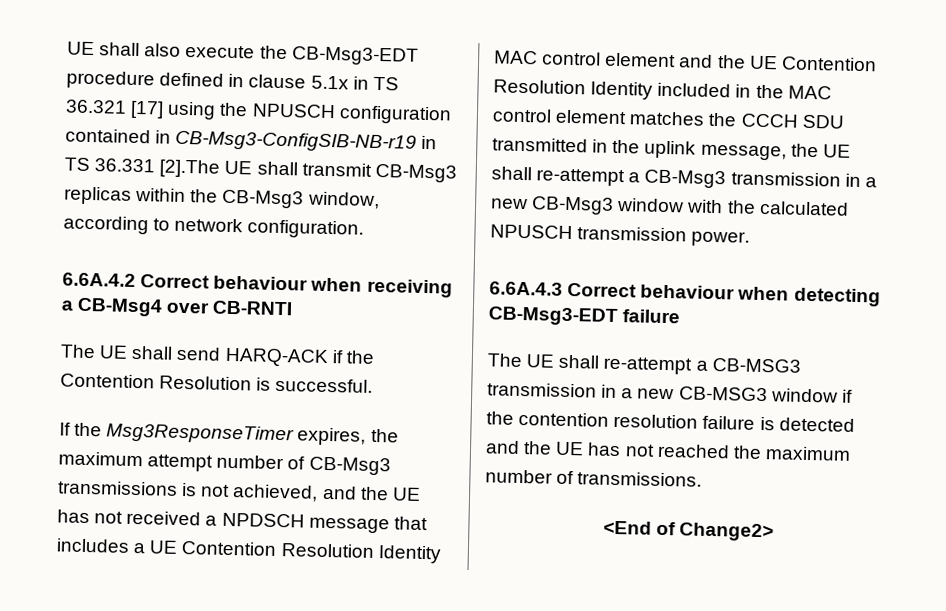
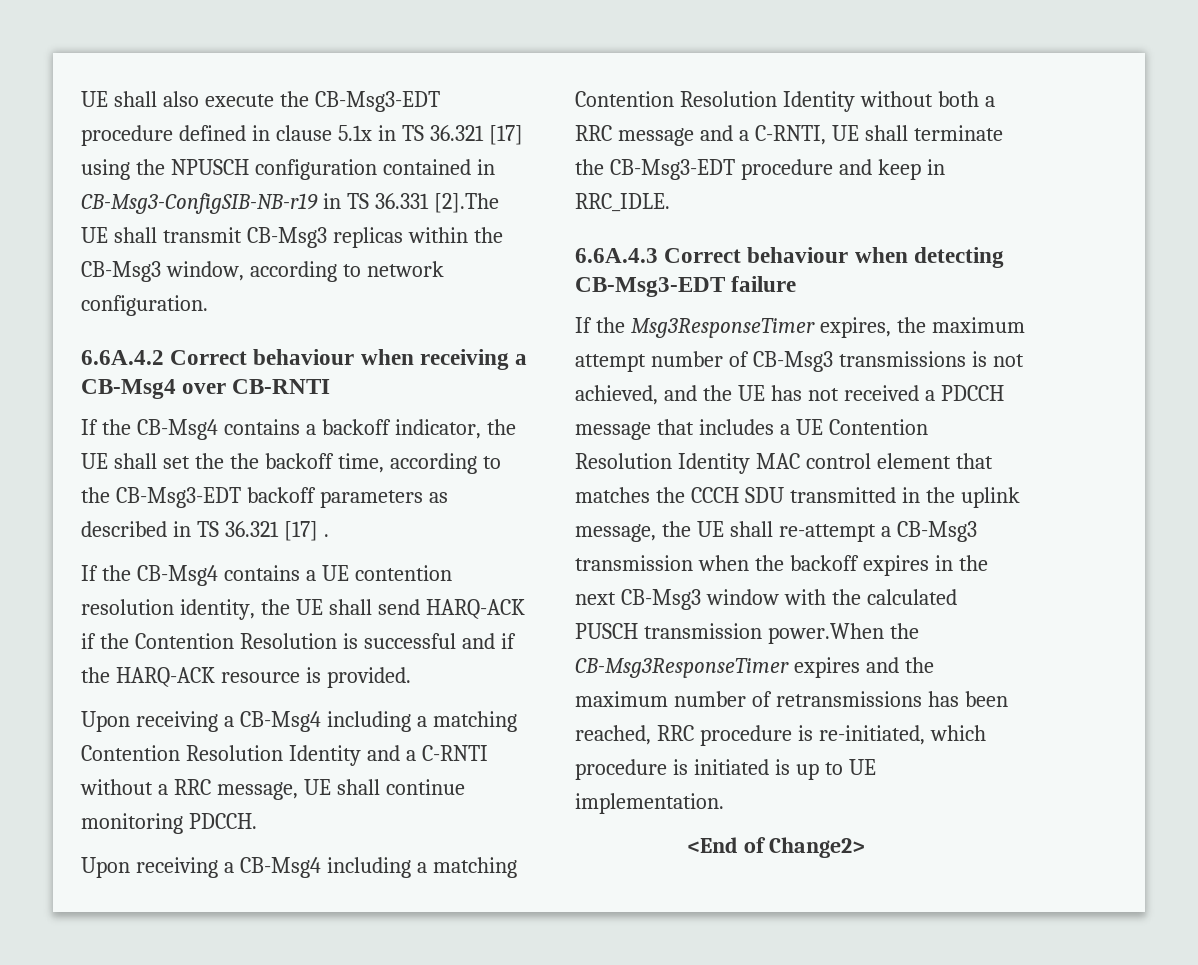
[60,344,96,359] The -> [81,419,516,440] [81,453,501,474] [81,487,448,508] [81,521,329,541] [81,565,452,586] [81,599,290,620] If the CB-Msg4 contains a backoff indicator, the UE shall set the the backoff time, according to the CB-Msg3-EDT backoff parameters as described in TS 36.321 [17] . // If the CB-Msg4 contains a UE contention resolution identity, the
[275,377,374,393] successful. -> [363,633,516,649] [81,667,411,688] [81,711,517,732] [81,745,488,766] [80,779,465,800] [81,813,257,834] [81,857,517,878] [575,91,995,112] [575,125,1003,146] [575,159,945,180] [575,193,670,212] [575,247,1004,268] [575,276,797,297] successful and if the HARQ-ACK resource is provided. // Upon receiving a CB-Msg4 including a matching Contention Resolution Identity and a C-RNTI without a RRC message, UE shall continue monitoring PDCCH. // Upon receiving a CB-Msg4 including a matching Contention Resolution Identity without both a RRC message and a C-RNTI, UE shall terminate the CB-Msg3-EDT procedure and keep in RRC_IDLE. // 6.6A.4.3 Correct behaviour when detecting CB-Msg3-EDT failure
[221,512,305,528] NPDSCH -> [940,385,1004,401] PDCCH
[678,54,877,72] [493,79,832,100] [492,108,628,125] and the UE Contention Resolution Identity included in the MAC control element -> [955,453,993,469] that
[844,173,877,188] [491,198,528,210] in a new -> [697,555,988,576] [575,592,616,605] when the backoff expires in the next
[490,224,751,247] [489,281,881,307] [488,306,681,327] [487,353,801,375] [487,382,853,403] [486,411,855,432] [485,440,851,461] [485,469,703,487] NPUSCH transmission power. // 6.6A.4.3 Correct behaviour when detecting CB-Msg3-EDT failure // The UE shall re-attempt a CB-MSG3 transmission in a new CB-MSG3 window if the contention resolution failure is detected and the UE has not reached the maximum number of transmissions. -> [575,623,919,644] [575,657,934,678] [575,691,1008,707] [575,725,986,746] [575,759,876,780] [575,793,724,814] PUSCH transmission power.When the CB-Msg3ResponseTimer expires and the maximum number of retransmissions has been reached, RRC procedure is re-initiated, which procedure is initiated is up to UE implementation.

